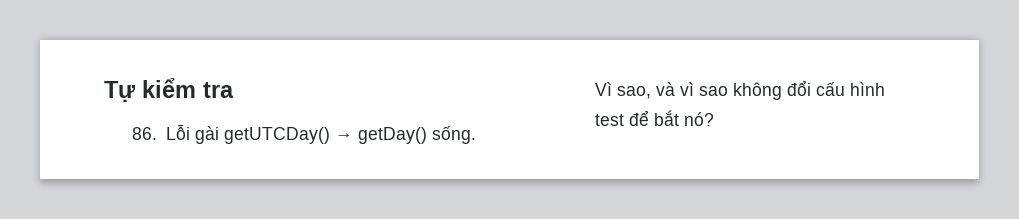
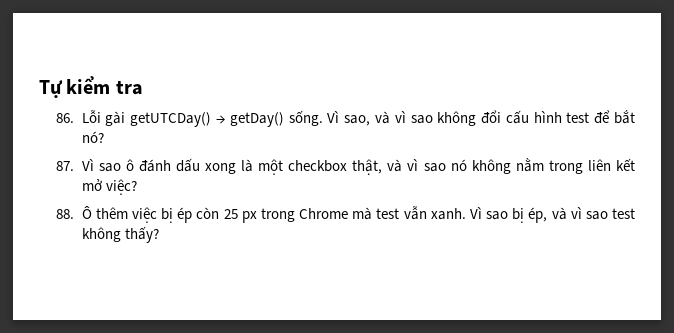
(714, 119) none -> [56,158,636,175] [81,179,137,195] [56,206,636,223] [81,226,159,243] // 87. Vì sao ô đánh dấu xong là một checkbox thật, và vì sao nó không nằm trong liên kết mở việc? // 88. Ô thêm việc bị ép còn 25 px trong Chrome mà test vẫn xanh. Vì sao bị ép, và vì sao test không thấy?

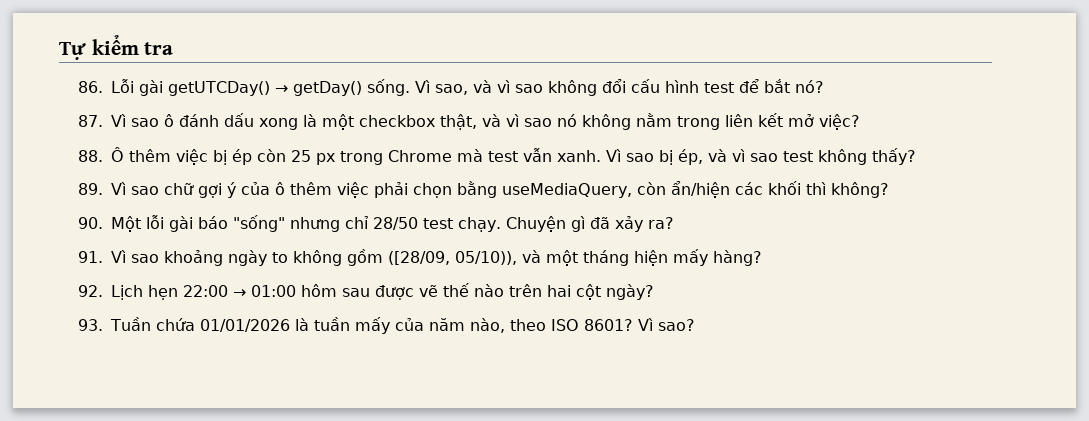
(159, 234) none -> [77,181,889,198] [77,215,674,232] [77,249,762,266] [77,283,654,300] [77,317,695,334] // 89. Vì sao chữ gợi ý của ô thêm việc phải chọn bằng useMediaQuery, còn ẩn/hiện các khối thì không? // 90. Một lỗi gài báo "sống" nhưng chỉ 28/50 test chạy. Chuyện gì đã xảy ra? // 91. Vì sao khoảng ngày to không gồm ([28/09, 05/10)), và một tháng hiện mấy hàng? // 92. Lịch hẹn 22:00 → 01:00 hôm sau được vẽ thế nào trên hai cột ngày? // 93. Tuần chứa 01/01/2026 là tuần mấy của năm nào, theo ISO 8601? Vì sao?

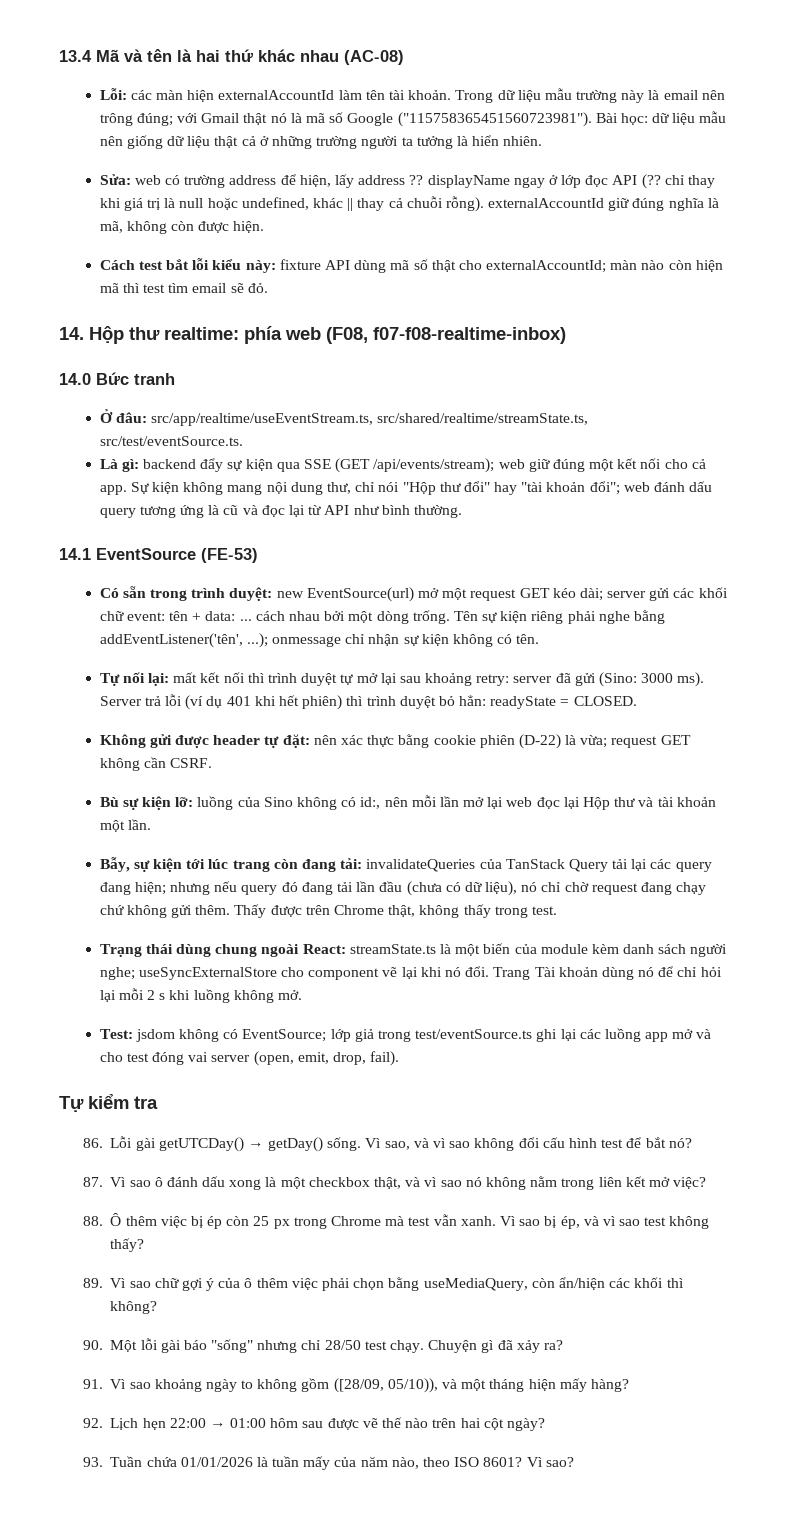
(59, 51) none -> [59,49,404,65] [99,88,725,103] [99,111,727,127] [99,135,543,149] [99,174,715,189] [99,196,719,212] [99,221,265,234] [99,258,723,273] [99,283,268,293] [59,326,566,344] [59,372,175,385] [99,409,589,426] [99,436,243,446] [99,458,706,473] [99,481,713,495] [99,505,462,518] [59,548,258,563] [99,586,728,602] [99,610,665,624] [99,633,540,648] [99,672,705,687] [99,694,637,710] [99,734,691,749] [99,757,213,771] [99,795,716,810] [99,819,151,832] [99,857,712,872] [99,881,707,896] [99,904,557,918] [99,943,728,957] [99,966,722,980] [99,988,302,1003] [99,1028,712,1042] [99,1051,400,1066] 13.4 Mã và tên là hai thứ khác nhau (AC-08) // Lỗi: các màn hiện externalAccountId làm tên tài khoản. Trong dữ liệu mẫu trường này là email nên trông đúng; với Gmail thật nó là mã số Google ("115758365451560723981"). Bài học: dữ liệu mẫu nên giống dữ liệu thật cả ở những trường người ta tưởng là hiển nhiên. // Sửa: web có trường address để hiện, lấy address ?? displayName ngay ở lớp đọc API (?? chỉ thay khi giá trị là null hoặc undefined, khác || thay cả chuỗi rỗng). externalAccountId giữ đúng nghĩa là mã, không còn được hiện. // Cách test bắt lỗi kiểu này: fixture API dùng mã số thật cho externalAccountId; màn nào còn hiện mã thì test tìm email sẽ đỏ. // 14. Hộp thư realtime: phía web (F08, f07-f08-realtime-inbox) // 14.0 Bức tranh // Ở đâu: src/app/realtime/useEventStream.ts, src/shared/realtime/streamState.ts, src/test/eventSource.ts. // Là gì: backend đẩy sự kiện qua SSE (GET /api/events/stream); web giữ đúng một kết nối cho cả app. Sự kiện không mang nội dung thư, chỉ nói "Hộp thư đổi" hay "tài khoản đổi"; web đánh dấu query tương ứng là cũ và đọc lại từ API như bình thường. // 14.1 EventSource (FE-53) // Có sẵn trong trình duyệt: new EventSource(url) mở một request GET kéo dài; server gửi các khối chữ event: tên + data: ... cách nhau bởi một dòng trống. Tên sự kiện riêng phải nghe bằng addEventListener('tên', ...); onmessage chỉ nhận sự kiện không có tên. // Tự nối lại: mất kết nối thì trình duyệt tự mở lại sau khoảng retry: server đã gửi (Sino: 3000 ms). Server trả lỗi (ví dụ 401 khi hết phiên) thì trình duyệt bỏ hẳn: readyState = CLOSED. // Không gửi được header tự đặt: nên xác thực bằng cookie phiên (D-22) là vừa; request GET không cần CSRF. // Bù sự kiện lỡ: luồng của Sino không có id:, nên mỗi lần mở lại web đọc lại Hộp thư và tài khoản một lần. // Bẫy, sự kiện tới lúc trang còn đang tải: invalidateQueries của TanStack Query tải lại các query đang hiện; nhưng nếu query đó đang tải lần đầu (chưa có dữ liệu), nó chỉ chờ request đang chạy chứ không gửi thêm. Thấy được trên Chrome thật, không thấy trong test. // Trạng thái dùng chung ngoài React: streamState.ts là một biến của module kèm danh sách người nghe; useSyncExternalStore cho component vẽ lại khi nó đổi. Trang Tài khoản dùng nó để chỉ hỏi lại mỗi 2 s khi luồng không mở. // Test: jsdom không có EventSource; lớp giả trong test/eventSource.ts ghi lại các luồng app mở và cho test đóng vai server (open, emit, drop, fail). //

